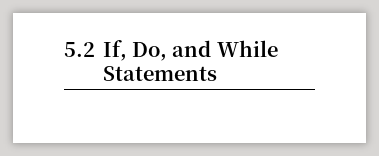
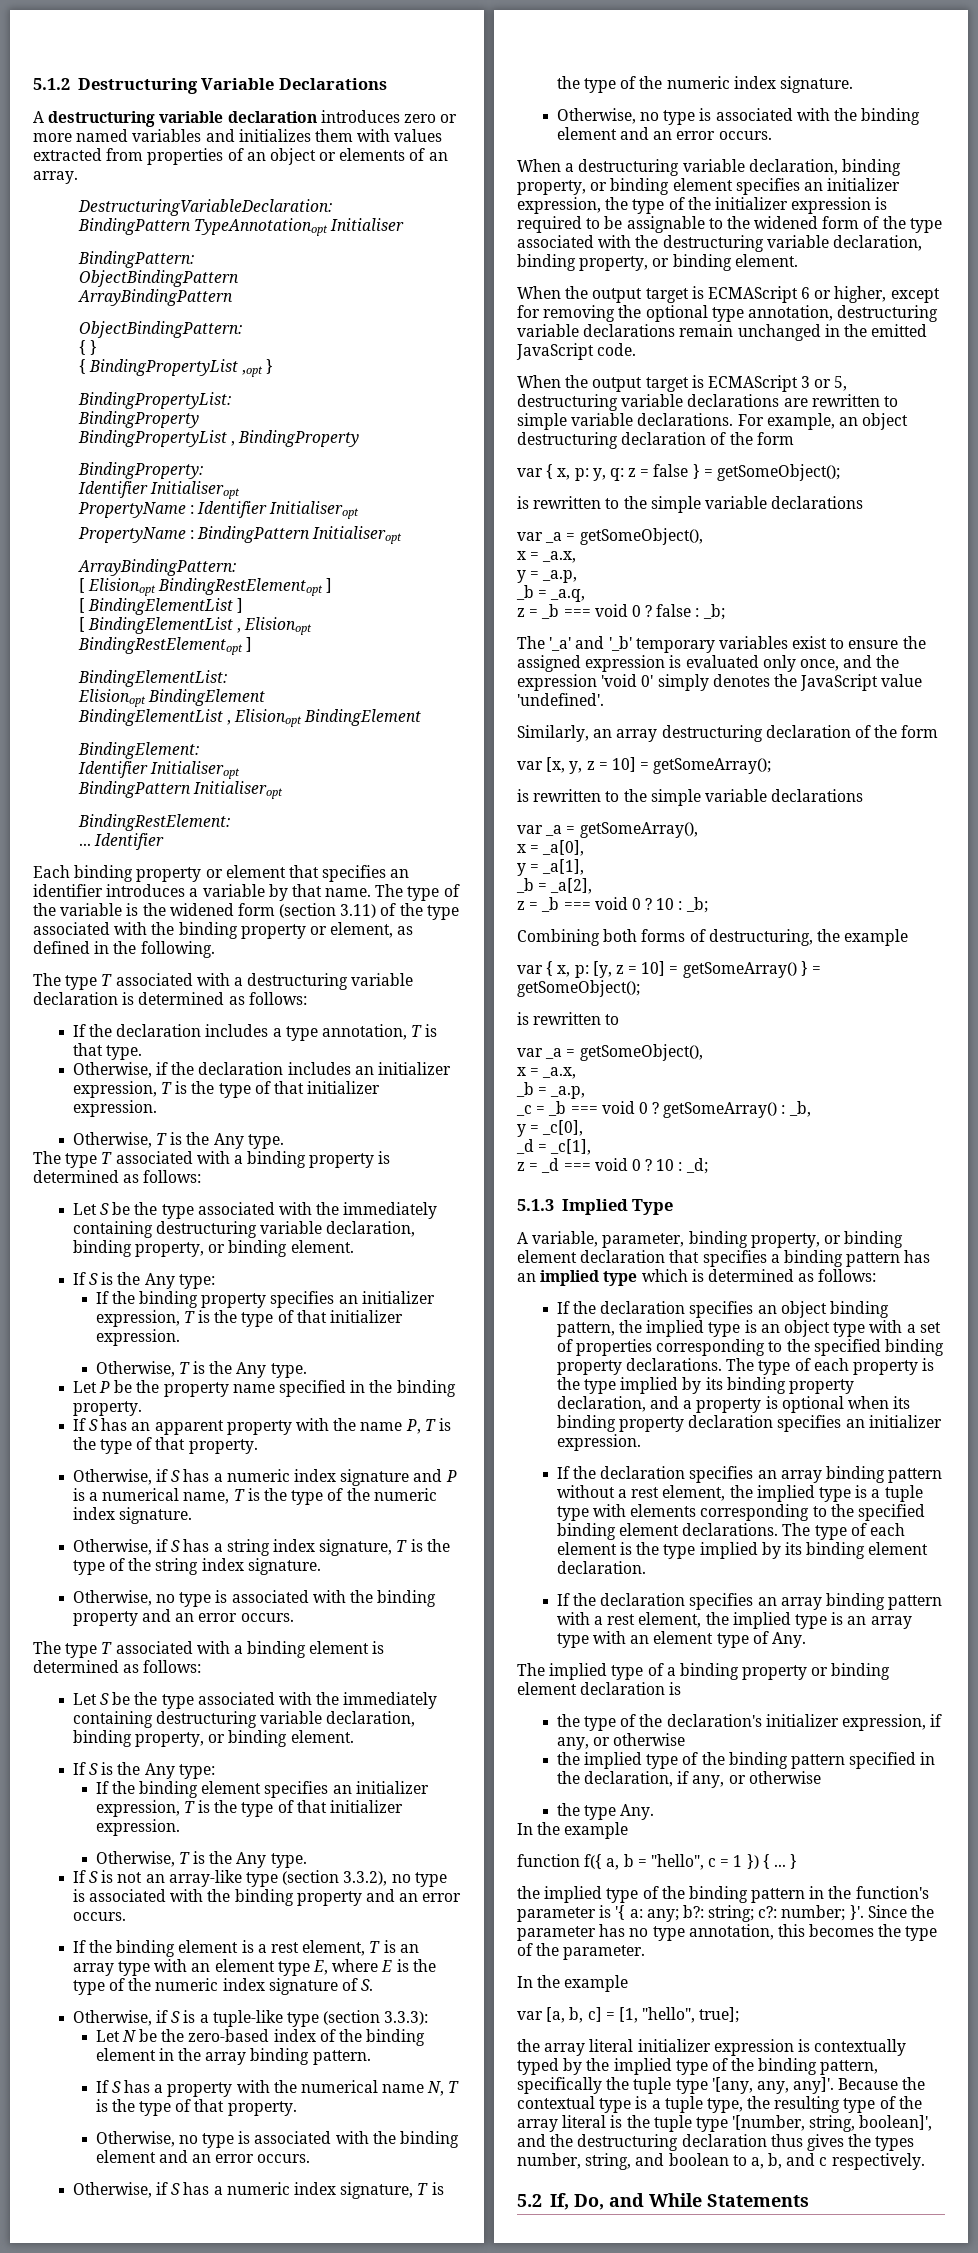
(64, 49) none -> [33,78,387,94] [33,110,458,127] [33,129,443,142] [33,148,448,165] [33,171,78,184] [77,199,332,216] [77,218,404,236] [77,251,194,268] [78,270,239,287] [77,289,233,306] [78,321,242,338] [78,340,97,355] [78,359,274,377] [77,392,231,409] [77,411,199,428] [77,430,359,447] [77,462,203,479] [77,481,240,499] [77,501,360,519] [77,526,403,544] [77,559,236,576] [78,578,333,596] [78,598,243,615] [78,617,313,635] [77,637,252,655] [77,670,227,687] [77,689,265,707] [77,709,422,727] [77,742,199,759] [77,761,240,779] [77,781,283,799] [77,814,230,831] [78,833,164,850] [33,865,410,882] [33,884,460,901] [33,903,459,920] [33,922,414,939] [33,941,215,958] [33,973,414,990] [33,992,307,1005] [72,1024,438,1041] [72,1043,143,1060] [72,1062,451,1078] [72,1081,381,1098] [72,1100,157,1117] [72,1132,284,1149] [33,1151,391,1168] [33,1170,202,1183] [72,1202,438,1219] [72,1221,416,1238] [72,1240,354,1257] [72,1272,215,1289] [95,1291,435,1308] [95,1310,403,1327] [95,1329,180,1346] [95,1361,307,1378] [72,1380,456,1397] [72,1401,142,1416] [72,1418,451,1435] [72,1437,258,1454] [72,1469,457,1486] [72,1488,437,1505] [72,1507,193,1524] [72,1539,450,1556] [72,1558,321,1575] [72,1590,437,1607] [72,1609,294,1626] [33,1641,385,1658] [33,1660,202,1673] [72,1692,438,1709] [72,1711,416,1728] [72,1730,354,1747] [72,1762,215,1779] [95,1781,429,1798] [95,1800,403,1817] [95,1819,180,1836] [95,1851,307,1868] [72,1870,447,1887] [72,1889,462,1906] [72,1912,126,1921] [72,1940,419,1957] [72,1959,436,1976] [72,1978,374,1995] [72,2010,429,2027] [95,2029,426,2046] [95,2048,371,2065] [95,2080,460,2097] [95,2099,297,2116] [95,2131,459,2148] [95,2150,311,2163] [72,2182,444,2199] [556,76,853,93] [556,108,921,125] [556,127,772,140] [517,159,901,176] [517,178,901,195] [517,197,888,214] [517,216,942,233] [517,235,922,252] [517,254,798,271] [517,286,940,303] [517,305,939,322] [517,324,928,341] [516,343,637,360] [517,375,848,392] [517,394,898,411] [517,413,909,430] [517,432,794,449] [517,464,841,481] [517,496,864,513] [517,528,703,545] [517,551,577,563] [517,570,578,583] [516,585,586,602] [517,604,725,620] [517,636,926,653] [517,655,900,672] [517,674,923,691] [517,693,604,706] [517,725,939,742] [517,757,772,774] [517,789,864,806] [517,822,698,838] [517,840,585,856] [517,859,585,876] [516,878,593,894] [517,897,708,913] [517,929,909,946] [517,961,822,978] [517,980,640,997] [517,1012,620,1025] [517,1044,703,1061] [517,1067,577,1079] [516,1082,586,1099] [516,1101,811,1118] [517,1120,584,1137] [516,1139,592,1155] [517,1158,708,1174] [517,1199,674,1215] [517,1231,904,1248] [517,1250,931,1267] [517,1269,877,1286] [556,1301,889,1318] [556,1320,941,1337] [556,1339,944,1356] [556,1358,935,1375] [556,1377,854,1394] [556,1396,911,1413] [556,1415,942,1432] [556,1434,641,1451] [556,1466,943,1483] [556,1485,923,1502] [556,1504,925,1521] [556,1523,905,1540] [556,1542,929,1559] [556,1561,646,1574] [556,1593,943,1610] [556,1612,912,1629] [556,1631,806,1648] [517,1663,891,1680] [517,1682,682,1695] [556,1714,943,1731] [556,1733,686,1750] [556,1752,936,1769] [556,1771,821,1788] [556,1803,655,1820] [517,1822,629,1839] [517,1854,798,1870] [517,1886,929,1903] [517,1905,935,1922] [517,1924,938,1941] [517,1943,646,1960] [517,1975,629,1992] [517,2007,740,2023] [517,2039,907,2056] [517,2058,879,2075] [517,2077,926,2094] [517,2096,922,2113] [517,2115,933,2132] [517,2134,915,2151] [517,2153,925,2170] 5.1.2 Destructuring Variable Declarations // A destructuring variable declaration introduces zero or more named variables and initializes them with values extracted from properties of an object or elements of an array. // DestructuringVariableDeclaration: // BindingPattern TypeAnnotationopt Initialiser // BindingPattern: // ObjectBindingPattern // ArrayBindingPattern // ObjectBindingPattern: // { } // { BindingPropertyList ,opt } // BindingPropertyList: // BindingProperty // BindingPropertyList , BindingProperty // BindingProperty: // Identifier Initialiseropt // PropertyName : Identifier Initialiseropt // PropertyName : BindingPattern Initialiseropt // ArrayBindingPattern: // [ Elisionopt BindingRestElementopt ] // [ BindingElementList ] // [ BindingElementList , Elisionopt BindingRestElementopt ] // BindingElementList: // Elisionopt BindingElement // BindingElementList , Elisionopt BindingElement // BindingElement: // Identifier Initialiseropt // BindingPattern Initialiseropt // BindingRestElement: // ... Identifier // Each binding property or element that specifies an identifier introduces a variable by that name. The type of the variable is the widened form (section 3.11) of the type associated with the binding property or element, as defined in the following. // The type T associated with a destructuring variable declaration is determined as follows: // If the declaration includes a type annotation, T is that type. // Otherwise, if the declaration includes an initializer expression, T is the type of that initializer expression. // Otherwise, T is the Any type. // The type T associated with a binding property is determined as follows: // Let S be the type associated with the immediately containing destructuring variable declaration, binding property, or binding element. // If S is the Any type: // If the binding property specifies an initializer expression, T is the type of that initializer expression. // Otherwise, T is the Any type. // Let P be the property name specified in the binding property. // If S has an apparent property with the name P, T is the type of that property. // Otherwise, if S has a numeric index signature and P is a numerical name, T is the type of the numeric index signature. // Otherwise, if S has a string index signature, T is the type of the string index signature. // Otherwise, no type is associated with the binding property and an error occurs. // The type T associated with a binding element is determined as follows: // Let S be the type associated with the immediately containing destructuring variable declaration, binding property, or binding element. // If S is the Any type: // If the binding element specifies an initializer expression, T is the type of that initializer expression. // Otherwise, T is the Any type. // If S is not an array-like type (section 3.3.2), no type is associated with the binding property and an error occurs. // If the binding element is a rest element, T is an array type with an element type E, where E is the type of the numeric index signature of S. // Otherwise, if S is a tuple-like type (section 3.3.3): // Let N be the zero-based index of the binding element in the array binding pattern. // If S has a property with the numerical name N, T is the type of that property. // Otherwise, no type is associated with the binding element and an error occurs. // Otherwise, if S has a numeric index signature, T is the type of the numeric index signature. // Otherwise, no type is associated with the binding element and an error occurs. // When a destructuring variable declaration, binding property, or binding element specifies an initializer expression, the type of the initializer expression is required to be assignable to the widened form of the type associated with the destructuring variable declaration, binding property, or binding element. // When the output target is ECMAScript 6 or higher, except for removing the optional type annotation, destructuring variable declarations remain unchanged in the emitted JavaScript code. // When the output target is ECMAScript 3 or 5, destructuring variable declarations are rewritten to simple variable declarations. For example, an object destructuring declaration of the form // var { x, p: y, q: z = false } = getSomeObject(); // is rewritten to the simple variable declarations // var _a = getSomeObject(), // x = _a.x, // y = _a.p, // _b = _a.q, // z = _b === void 0 ? false : _b; // The '_a' and '_b' temporary variables exist to ensure the assigned expression is evaluated only once, and the expression 'void 0' simply denotes the JavaScript value 'undefined'. // Similarly, an array destructuring declaration of the form // var [x, y, z = 10] = getSomeArray(); // is rewritten to the simple variable declarations // var _a = getSomeArray(), // x = _a[0], // y = _a[1], // _b = _a[2], // z = _b === void 0 ? 10 : _b; // Combining both forms of destructuring, the example // var { x, p: [y, z = 10] = getSomeArray() } = getSomeObject(); // is rewritten to // var _a = getSomeObject(), // x = _a.x, // _b = _a.p, // _c = _b === void 0 ? getSomeArray() : _b, // y = _c[0], // _d = _c[1], // z = _d === void 0 ? 10 : _d; // 5.1.3 Implied Type // A variable, parameter, binding property, or binding element declaration that specifies a binding pattern has an implied type which is determined as follows: // If the declaration specifies an object binding pattern, the implied type is an object type with a set of properties corresponding to the specified binding property declarations. The type of each property is the type implied by its binding property declaration, and a property is optional when its binding property declaration specifies an initializer expression. // If the declaration specifies an array binding pattern without a rest element, the implied type is a tuple type with elements corresponding to the specified binding element declarations. The type of each element is the type implied by its binding element declaration. // If the declaration specifies an array binding pattern with a rest element, the implied type is an array type with an element type of Any. // The implied type of a binding property or binding element declaration is // the type of the declaration's initializer expression, if any, or otherwise // the implied type of the binding pattern specified in the declaration, if any, or otherwise // the type Any. // In the example // function f({ a, b = "hello", c = 1 }) { ... } // the implied type of the binding pattern in the function's parameter is '{ a: any; b?: string; c?: number; }'. Since the parameter has no type annotation, this becomes the type of the parameter. // In the example // var [a, b, c] = [1, "hello", true]; // the array literal initializer expression is contextually typed by the implied type of the binding pattern, specifically the tuple type '[any, any, any]'. Because the contextual type is a tuple type, the resulting type of the array literal is the tuple type '[number, string, boolean]', and the destructuring declaration thus gives the types number, string, and boolean to a, b, and c respectively. //

